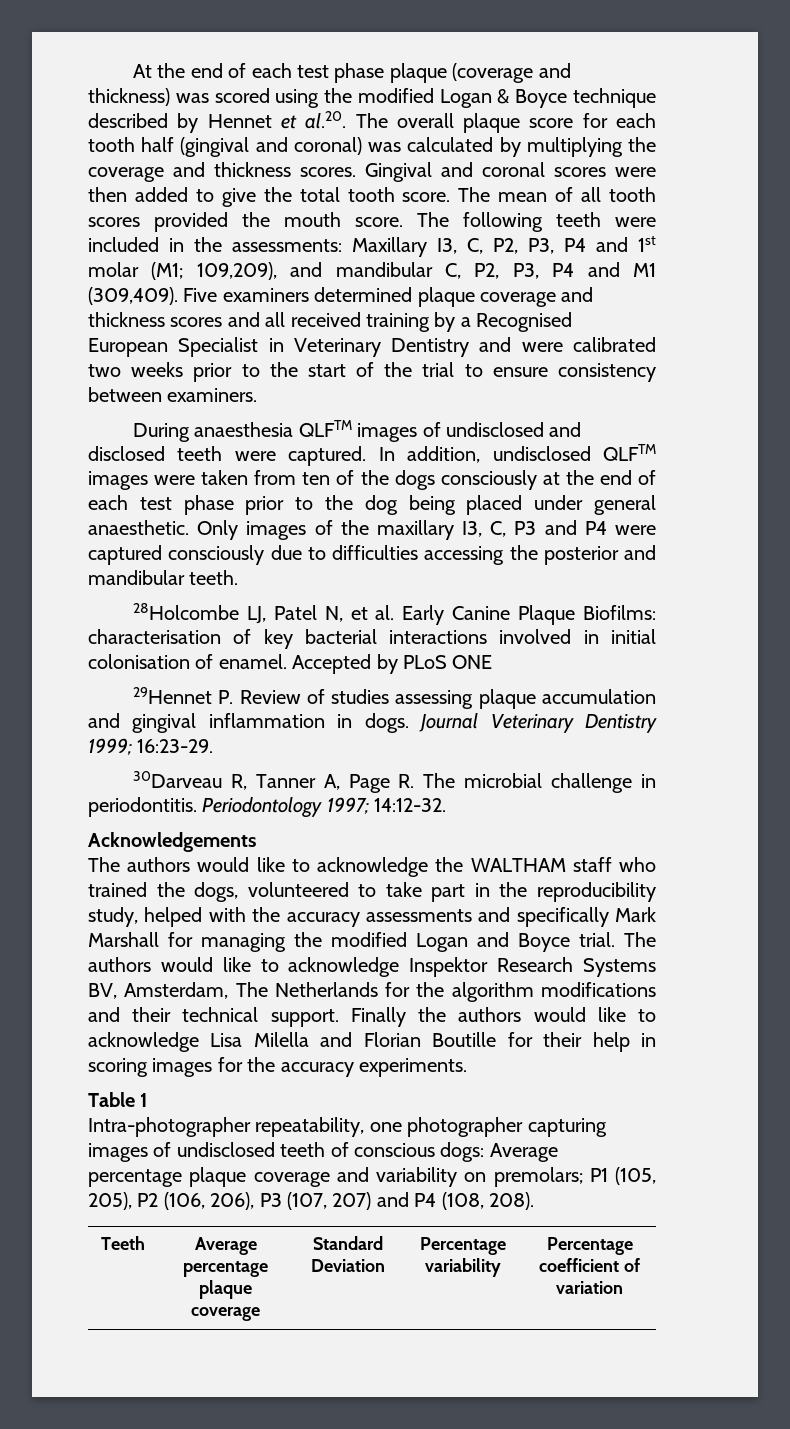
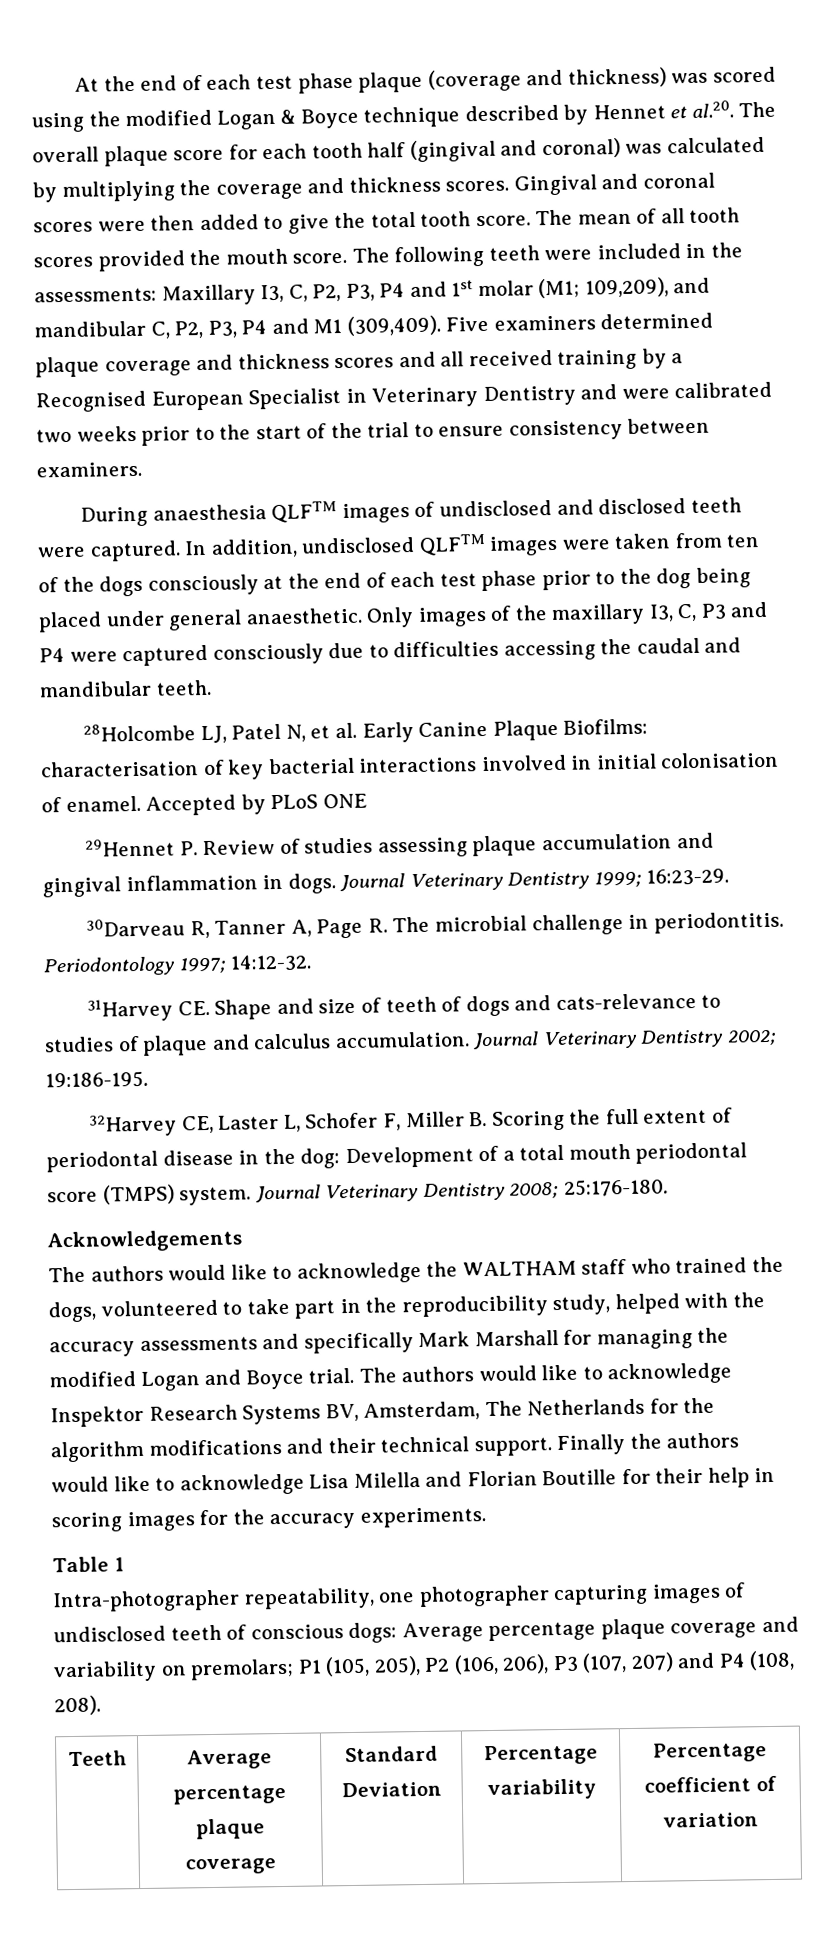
[543,546,619,565] posterior -> [636,637,700,654] caudal
(447, 805) none -> [87,992,722,1022] [44,1029,777,1056] [45,1070,149,1089] [89,1107,733,1137] [46,1142,748,1173] [47,1178,669,1206] // 31Harvey CE. Shape and size of teeth of dogs and cats-relevance to studies of plaque and calculus accumulation. Journal Veterinary Dentistry 2002; 19:186-195. // 32Harvey CE, Laster L, Schofer F, Miller B. Scoring the full extent of periodontal disease in the dog: Development of a total mouth periodontal score (TMPS) system. Journal Veterinary Dentistry 2008; 25:176-180.

